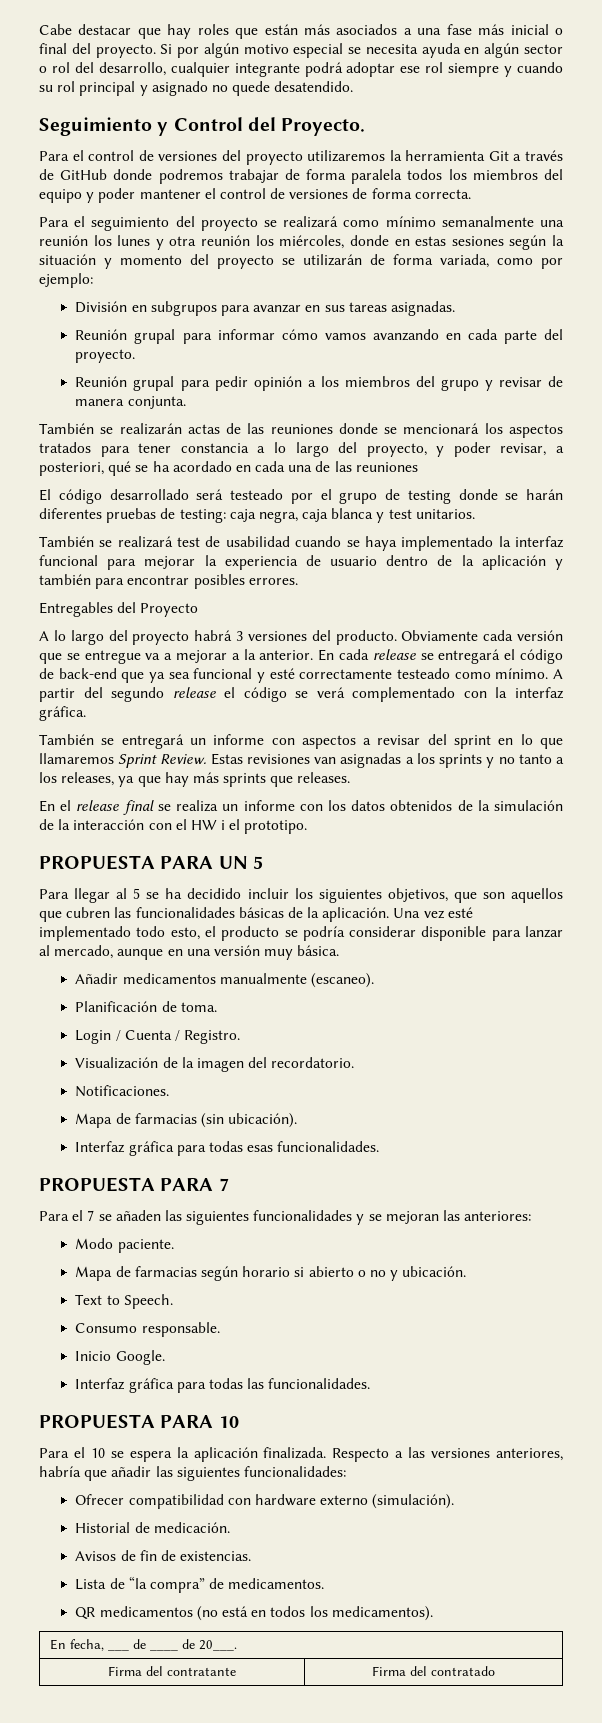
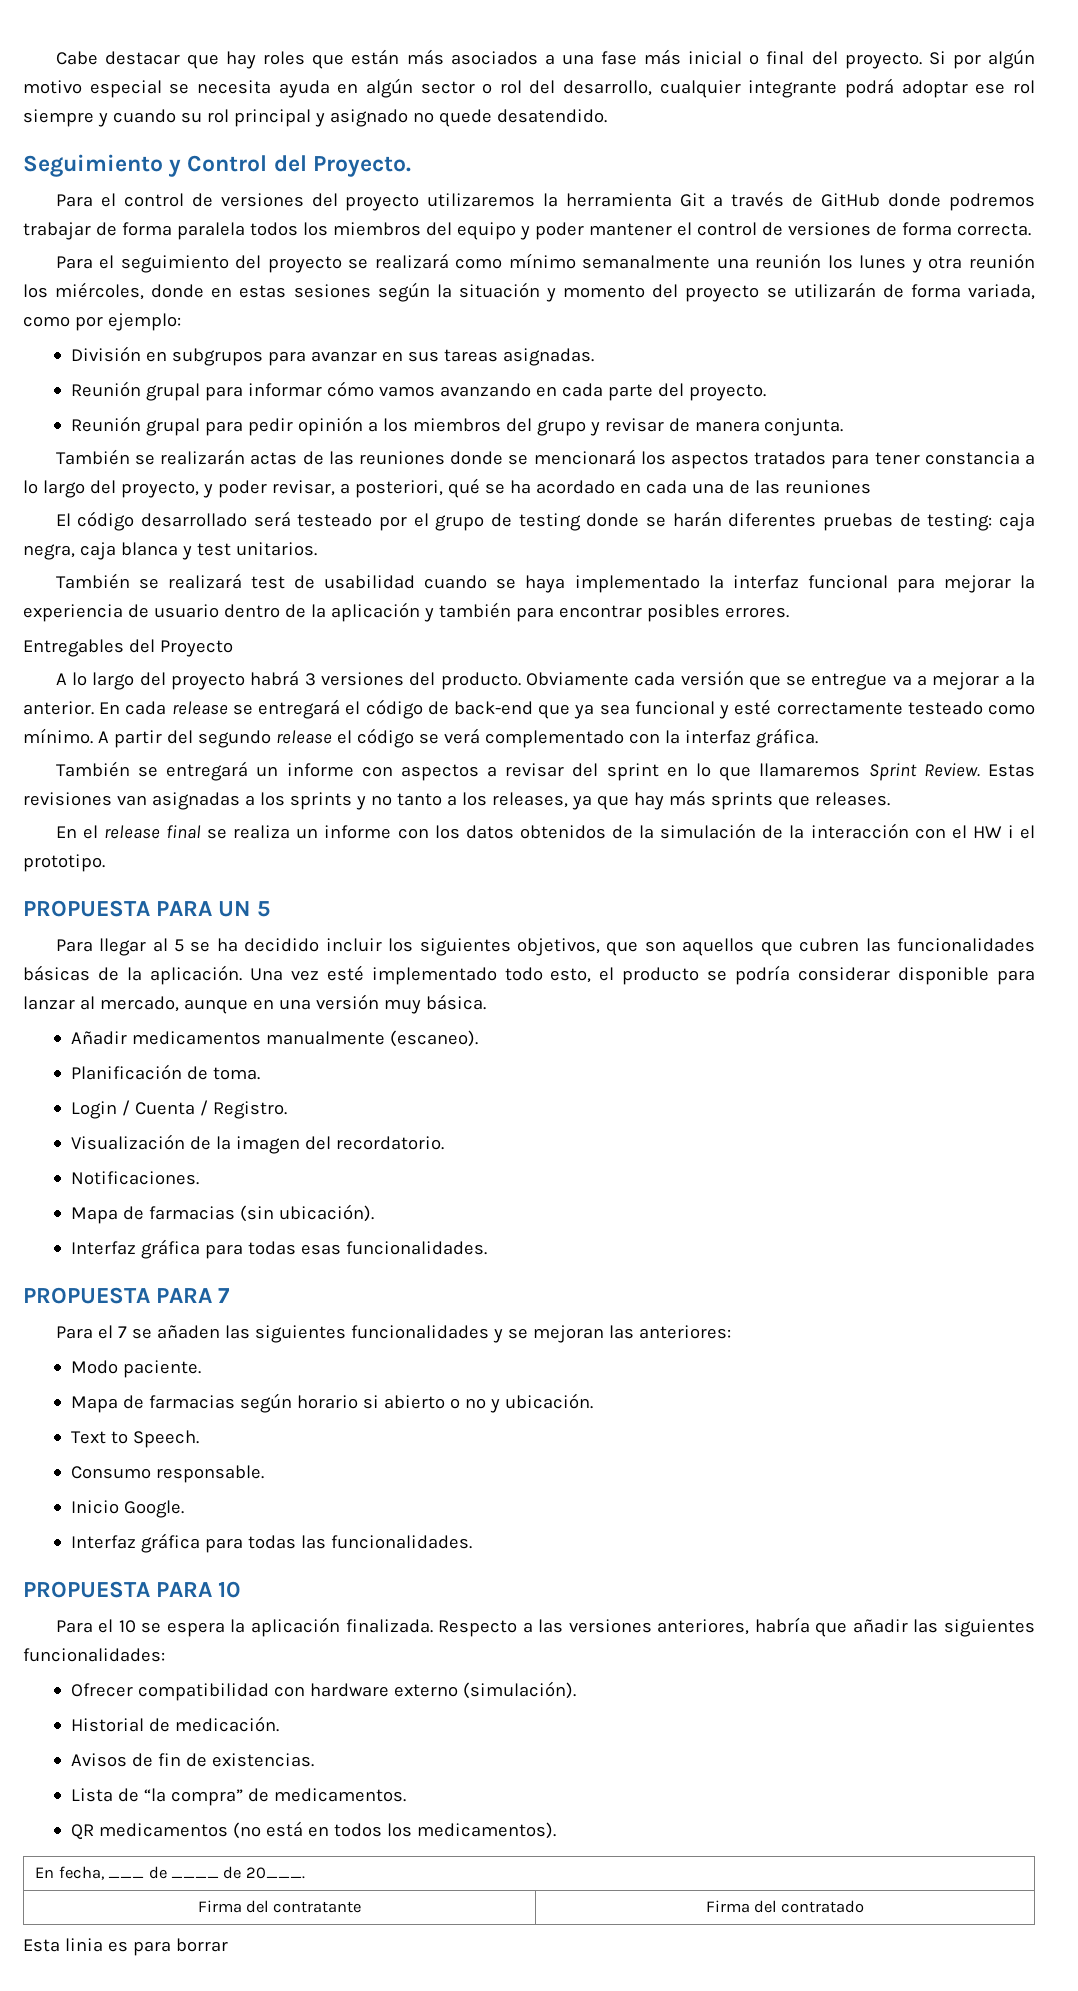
(495, 1671) none -> [23,1938,228,1956] // Esta linia es para borrar

